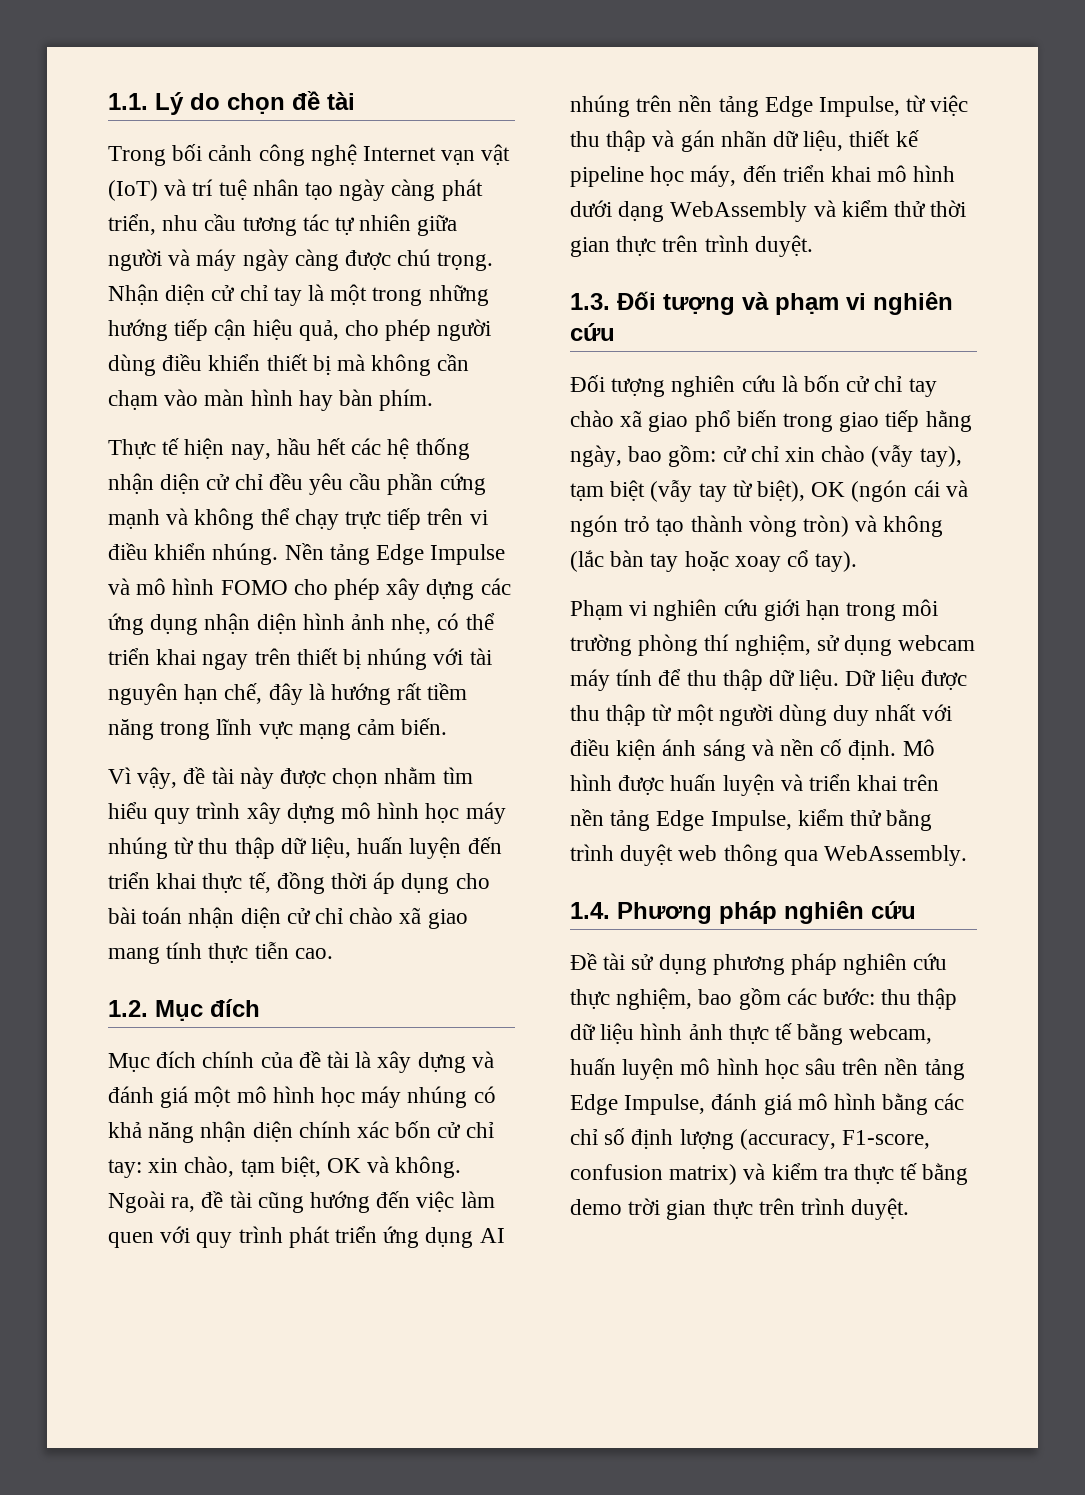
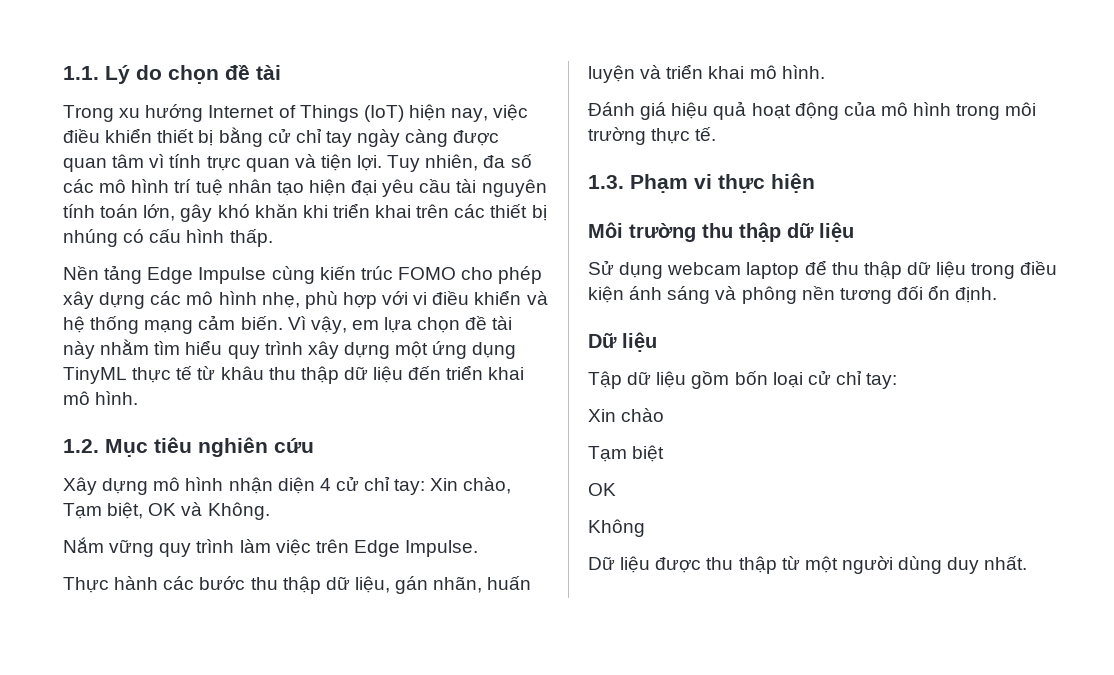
[172,144,511,166] [108,179,483,201] [108,214,458,236] [108,249,494,271] [108,284,489,306] [108,319,492,341] [108,354,470,376] [108,389,434,411] [108,438,470,460] [108,473,486,495] [108,508,488,530] [108,543,279,565] bối cảnh công nghệ Internet vạn vật (IoT) và trí tuệ nhân tạo ngày càng phát triển, nhu cầu tương tác tự nhiên giữa người và máy ngày càng được chú trọng. Nhận diện cử chỉ tay là một trong những hướng tiếp cận hiệu quả, cho phép người dùng điều khiển thiết bị mà không cần chạm vào màn hình hay bàn phím. // Thực tế hiện nay, hầu hết các hệ thống nhận diện cử chỉ đều yêu cầu phần cứng mạnh và không thể chạy trực tiếp trên vi điều khiển nhúng. -> [119,104,529,122] [63,127,500,147] [63,154,532,172] [63,179,547,197] [63,203,547,222] [63,229,273,247] xu hướng Internet of Things (IoT) hiện nay, việc điều khiển thiết bị bằng cử chỉ tay ngày càng được quan tâm vì tính trực quan và tiện lợi. Tuy nhiên, đa số các mô hình trí tuệ nhân tạo hiện đại yêu cầu tài nguyên tính toán lớn, gây khó khăn khi triển khai trên các thiết bị nhúng có cấu hình thấp. //
[108,578,215,595] và mô hình -> [271,266,393,284] cùng kiến trúc
[108,613,495,635] [108,648,492,670] [108,683,468,705] [108,718,293,740] ứng dụng nhận diện hình ảnh nhẹ, có thể triển khai ngay trên thiết bị nhúng với tài nguyên hạn chế, đây là hướng rất tiềm năng trong lĩnh vực -> [186,290,548,309] [63,316,140,334] mô hình nhẹ, phù hợp với vi điều khiển và hệ thống
(448, 726) // -> (283, 323) none
(178, 778) none -> [351,317,461,333] em lựa chọn
[280,768,379,788] được chọn -> (95, 350) none
[341,802,506,824] [108,837,502,859] [108,872,490,894] [108,907,468,929] [108,942,333,964] [108,999,260,1021] [108,1051,494,1073] [108,1086,496,1108] [108,1121,494,1143] [108,1156,462,1178] [108,1191,495,1213] [108,1226,505,1248] [570,95,969,117] [570,130,919,152] [570,165,956,187] [570,200,967,222] [570,235,813,257] [570,291,953,315] [570,323,615,341] [570,375,937,397] [570,410,972,432] [570,445,962,467] [570,480,968,502] [570,515,944,537] [570,550,858,572] [570,599,939,621] [570,634,976,656] [570,669,840,691] mô hình học máy nhúng từ thu thập dữ liệu, huấn luyện đến triển khai thực tế, đồng thời áp dụng cho bài toán nhận diện cử chỉ chào xã giao mang tính thực tiễn cao. // 1.2. Mục đích // Mục đích chính của đề tài là xây dựng và đánh giá một mô hình học máy nhúng có khả năng nhận diện chính xác bốn cử chỉ tay: xin chào, tạm biệt, OK và không. Ngoài ra, đề tài cũng hướng đến việc làm quen với quy trình phát triển ứng dụng AI nhúng trên nền tảng Edge Impulse, từ việc thu thập và gán nhãn dữ liệu, thiết kế pipeline học máy, đến triển khai mô hình dưới dạng WebAssembly và kiểm thử thời gian thực trên trình duyệt. // 1.3. Đối tượng và phạm vi nghiên cứu // Đối tượng nghiên cứu là bốn cử chỉ tay chào xã giao phổ biến trong giao tiếp hằng ngày, bao gồm: cử chỉ xin chào (vẫy tay), tạm biệt (vẫy tay từ biệt), OK (ngón cái và ngón trỏ tạo thành vòng tròn) và không (lắc bàn tay hoặc xoay cổ tay). // Phạm vi nghiên cứu giới hạn trong môi trường phòng thí nghiệm, sử dụng webcam máy tính để thu thập dữ liệu. -> [395,341,517,359] [63,365,525,384] [63,391,139,405] [63,437,314,457] [63,476,512,495] [63,502,270,520] [63,537,479,557] [63,576,532,594] [588,64,825,83] [588,101,1037,120] [588,127,717,145] [588,173,815,193] [588,222,854,242] [588,260,1058,279] [588,285,998,304] [588,332,657,352] [588,370,898,389] [588,408,665,422] [588,445,665,462] [588,483,616,496] [588,519,645,537] một ứng dụng TinyML thực tế từ khâu thu thập dữ liệu đến triển khai mô hình. // 1.2. Mục tiêu nghiên cứu // Xây dựng mô hình nhận diện 4 cử chỉ tay: Xin chào, Tạm biệt, OK và Không. // Nắm vững quy trình làm việc trên Edge Impulse. // Thực hành các bước thu thập dữ liệu, gán nhãn, huấn luyện và triển khai mô hình. // Đánh giá hiệu quả hoạt động của mô hình trong môi trường thực tế. // 1.3. Phạm vi thực hiện // Môi trường thu thập dữ liệu // Sử dụng webcam laptop để thu thập dữ liệu trong điều kiện ánh sáng và phông nền tương đối ổn định. // Dữ liệu // Tập dữ liệu gồm bốn loại cử chỉ tay: // Xin chào // Tạm biệt // OK // Không //
[875,704,952,721] [570,739,935,761] [570,774,940,796] [570,809,933,831] [570,844,968,866] [570,901,916,924] [570,953,948,975] [570,988,958,1010] [570,1023,933,1045] [570,1058,965,1080] [570,1093,965,1115] [570,1128,931,1150] [570,1163,969,1185] [570,1198,910,1220] nhất với điều kiện ánh sáng và nền cố định. Mô hình được huấn luyện và triển khai trên nền tảng Edge Impulse, kiểm thử bằng trình duyệt web thông qua WebAssembly. // 1.4. Phương pháp nghiên cứu // Đề tài sử dụng phương pháp nghiên cứu thực nghiệm, bao gồm các bước: thu thập dữ liệu hình ảnh thực tế bằng webcam, huấn luyện mô hình học sâu trên nền tảng Edge Impulse, đánh giá mô hình bằng các chỉ số định lượng (accuracy, F1-score, confusion matrix) và kiểm tra thực tế bằng demo trời gian thực trên trình duyệt. -> [984,556,1028,570] nhất.

